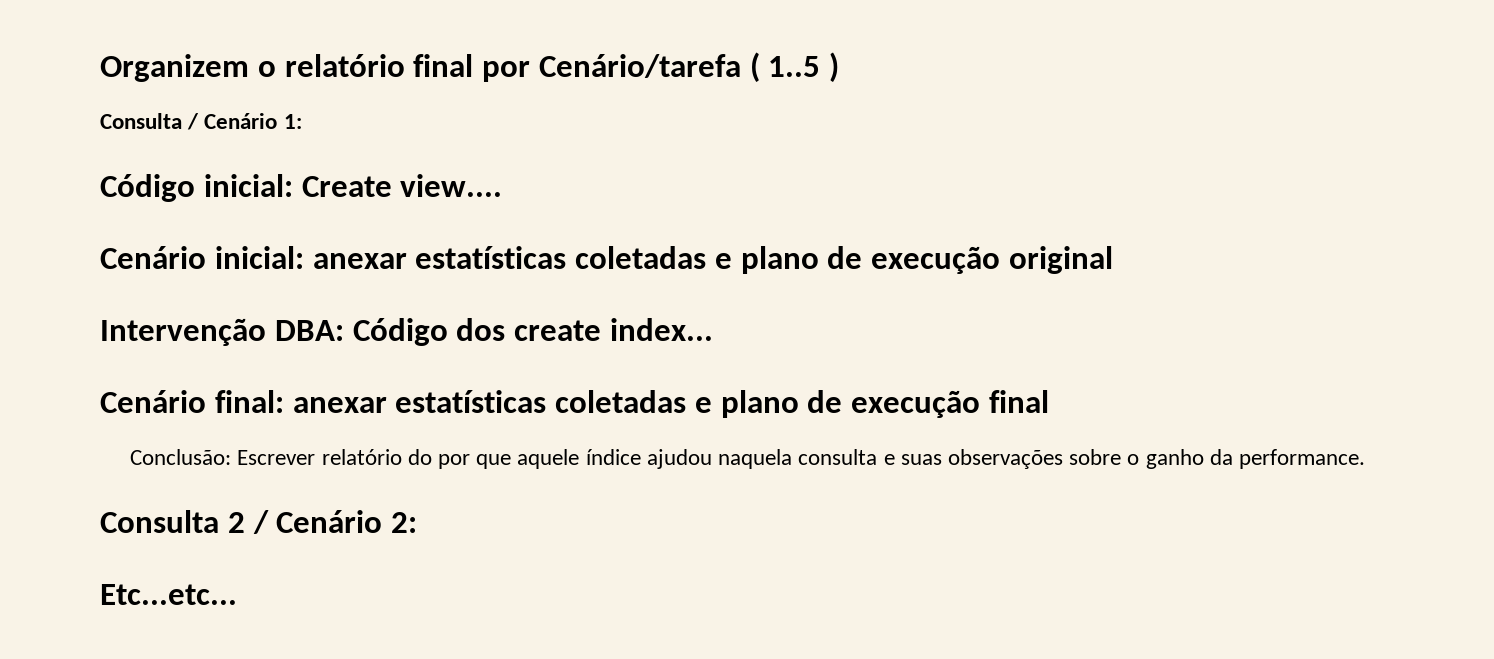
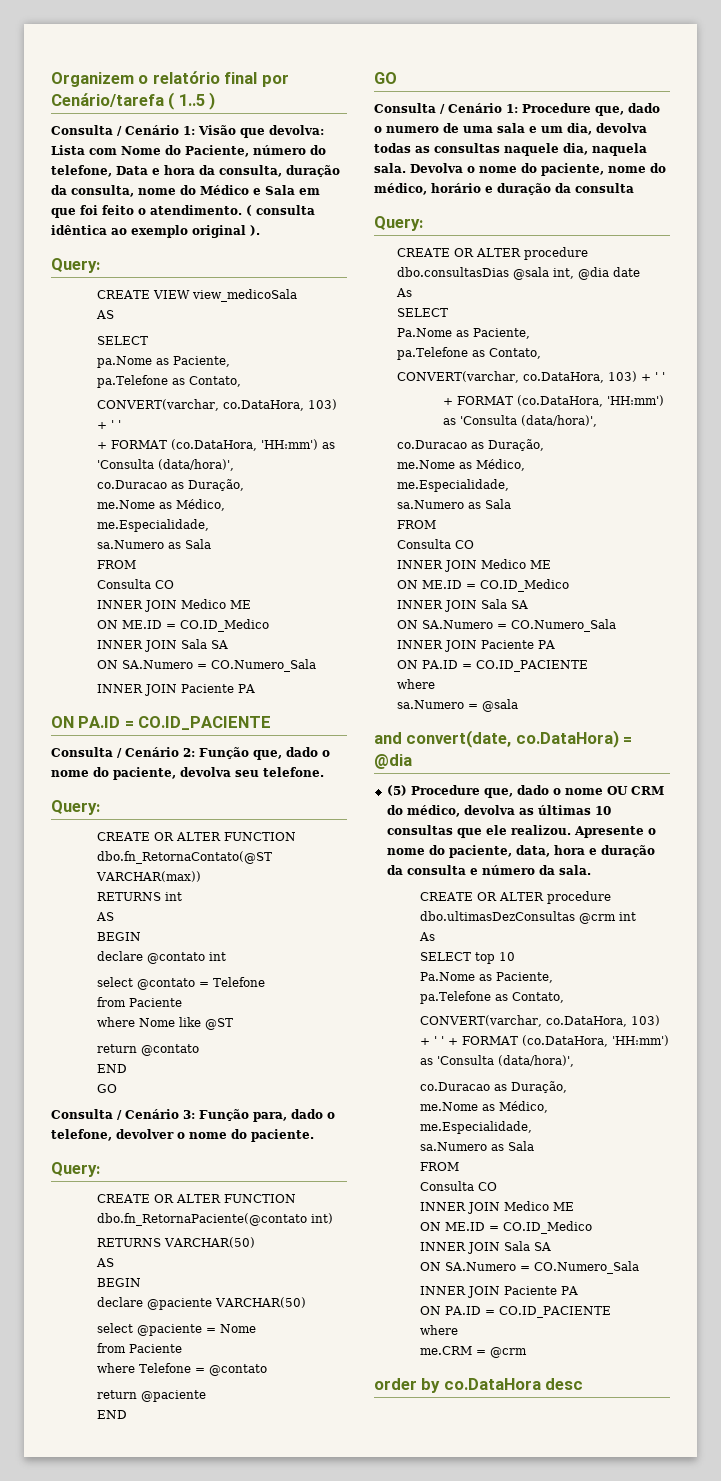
[100,174,503,202] [100,246,1113,274] [100,318,713,346] [100,390,1049,418] [130,449,1365,469] [100,510,418,534] [100,584,237,605] // Código inicial: Create view.... // Cenário inicial: anexar estatísticas coletadas e plano de execução original // Intervenção DBA: Código dos create index... // Cenário final: anexar estatísticas coletadas e plano de execução final // Conclusão: Escrever relatório do por que aquele índice ajudou naquela consulta e suas observações sobre o ganho da performance. // Consulta 2 / Cenário 2: // Etc...etc... -> [198,125,324,138] [51,145,326,157] [51,165,340,177] [51,185,320,197] [51,205,315,218] [51,225,260,238] [51,258,100,273] [96,289,297,302] [95,310,114,319] [96,336,148,345] [96,356,230,368] [96,375,241,388] [96,399,337,411] [96,420,121,429] [96,439,335,451] [96,459,234,471] [96,479,244,491] [96,499,225,511] [96,519,209,532] [96,539,211,549] [96,560,136,569] [96,579,174,589] [96,599,251,612] [96,619,269,632] [96,639,228,652] [96,659,316,672] [96,684,255,696] [51,716,272,730] [51,747,330,760] [51,767,324,780] [51,800,100,815] [96,832,296,841] [96,851,272,864] [95,871,201,882] [96,892,182,901] [95,912,114,921] [96,932,141,941] [96,951,226,964] [96,977,265,990] [96,997,182,1007] [96,1017,233,1030] [96,1044,199,1056] [96,1064,127,1073] [96,1084,117,1093] [51,1109,335,1122] [51,1129,314,1142] [51,1162,100,1177] [96,1194,296,1203] [96,1213,333,1226] [96,1237,255,1248] [95,1258,114,1267] [96,1278,141,1287] [96,1297,306,1310] [96,1323,256,1336] [96,1343,182,1353] [96,1363,267,1376] [96,1390,206,1402] [96,1410,127,1419] [374,72,397,84] [374,103,660,116] [374,123,647,135] [374,143,647,156] [374,163,666,176] [374,183,634,195] [374,216,423,231] [396,247,588,260] [396,267,640,280] [395,288,412,297] [396,308,448,317] [396,328,530,339] [396,347,541,360] [396,371,665,383] [442,395,664,407] [442,415,597,427] [396,439,544,451] [396,459,525,471] [396,479,509,492] [396,499,511,509] [396,520,436,529] [396,539,474,549] [396,559,551,572] [396,579,569,592] [396,599,528,612] [396,619,616,632] [396,640,555,652] [396,660,588,672] [396,679,435,689] [396,699,518,712] [374,730,633,748] [374,754,412,769] [386,785,664,798] [386,805,611,817] [386,825,656,838] [386,845,655,858] [386,865,591,875] [419,891,611,904] [419,911,636,924] [418,932,435,941] [419,952,515,964] [419,972,553,983] [419,991,564,1004] [419,1015,660,1027] [419,1035,669,1047] [419,1055,574,1067] [419,1081,567,1093] [419,1101,548,1113] [419,1121,532,1134] [419,1141,534,1151] [419,1162,459,1171] [419,1181,497,1191] [419,1201,574,1214] [419,1221,592,1234] [419,1241,551,1254] [419,1261,639,1274] [419,1286,578,1298] [419,1306,611,1318] [419,1325,458,1335] [419,1346,527,1358] [374,1378,584,1393] Visão que devolva: Lista com Nome do Paciente, número do telefone, Data e hora da consulta, duração da consulta, nome do Médico e Sala em que foi feito o atendimento. ( consulta idêntica ao exemplo original ). // Query: // CREATE VIEW view_medicoSala // AS // SELECT // pa.Nome as Paciente, // pa.Telefone as Contato, // CONVERT(varchar, co.DataHora, 103) + ' ' // + FORMAT (co.DataHora, 'HH:mm') as 'Consulta (data/hora)', // co.Duracao as Duração, // me.Nome as Médico, // me.Especialidade, // sa.Numero as Sala // FROM // Consulta CO // INNER JOIN Medico ME // ON ME.ID = CO.ID_Medico // INNER JOIN Sala SA // ON SA.Numero = CO.Numero_Sala // INNER JOIN Paciente PA // ON PA.ID = CO.ID_PACIENTE // Consulta / Cenário 2: Função que, dado o nome do paciente, devolva seu telefone. // Query: // CREATE OR ALTER FUNCTION dbo.fn_RetornaContato(@ST VARCHAR(max)) // RETURNS int // AS // BEGIN // declare @contato int // select @contato = Telefone // from Paciente // where Nome like @ST // return @contato // END // GO // Consulta / Cenário 3: Função para, dado o telefone, devolver o nome do paciente. // Query: // CREATE OR ALTER FUNCTION dbo.fn_RetornaPaciente(@contato int) // RETURNS VARCHAR(50) // AS // BEGIN // declare @paciente VARCHAR(50) // select @paciente = Nome // from Paciente // where Telefone = @contato // return @paciente // END // GO // Consulta / Cenário 1: Procedure que, dado o numero de uma sala e um dia, devolva todas as consultas naquele dia, naquela sala. Devolva o nome do paciente, nome do médico, horário e duração da consulta // Query: // CREATE OR ALTER procedure dbo.consultasDias @sala int, @dia date // As // SELECT // Pa.Nome as Paciente, // pa.Telefone as Contato, // CONVERT(varchar, co.DataHora, 103) + ' ' // + FORMAT (co.DataHora, 'HH:mm') as 'Consulta (data/hora)', // co.Duracao as Duração, // me.Nome as Médico, // me.Especialidade, // sa.Numero as Sala // FROM // Consulta CO // INNER JOIN Medico ME // ON ME.ID = CO.ID_Medico // INNER JOIN Sala SA // ON SA.Numero = CO.Numero_Sala // INNER JOIN Paciente PA // ON PA.ID = CO.ID_PACIENTE // where // sa.Numero = @sala // and convert(date, co.DataHora) = @dia // (5) Procedure que, dado o nome OU CRM do médico, devolva as últimas 10 consultas que ele realizou. Apresente o nome do paciente, data, hora e duração da consulta e número da sala. // CREATE OR ALTER procedure dbo.ultimasDezConsultas @crm int // As // SELECT top 10 // Pa.Nome as Paciente, // pa.Telefone as Contato, // CONVERT(varchar, co.DataHora, 103) + ' ' + FORMAT (co.DataHora, 'HH:mm') as 'Consulta (data/hora)', // co.Duracao as Duração, // me.Nome as Médico, // me.Especialidade, // sa.Numero as Sala // FROM // Consulta CO // INNER JOIN Medico ME // ON ME.ID = CO.ID_Medico // INNER JOIN Sala SA // ON SA.Numero = CO.Numero_Sala // INNER JOIN Paciente PA // ON PA.ID = CO.ID_PACIENTE // where // me.CRM = @crm // order by co.DataHora desc

